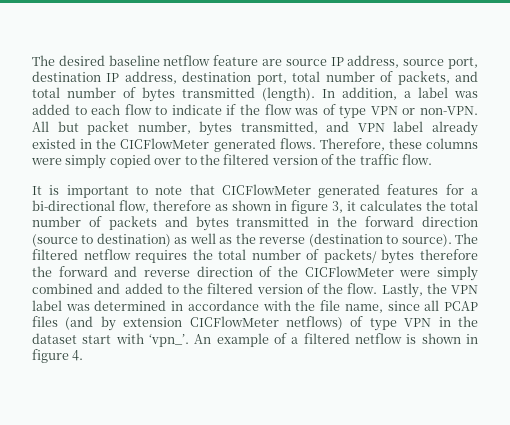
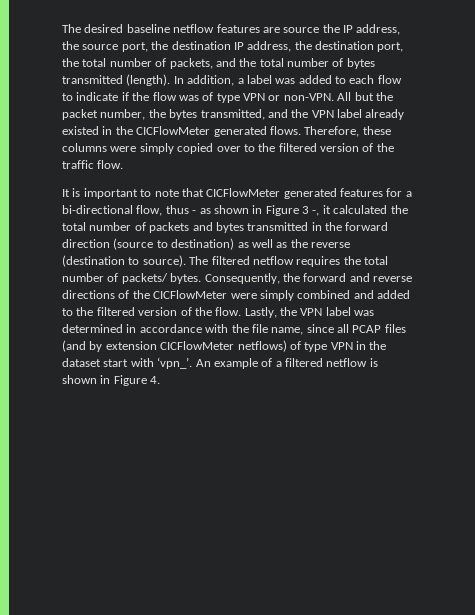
[213,55,259,66] feature -> [216,24,260,33] features
[330,55,400,68] IP address, -> [322,24,401,35] [62,41,79,50] the IP address, the
(479, 63) none -> [151,41,169,50] the
(177, 77) none -> [294,41,312,50] the
(287, 79) none -> [62,58,79,67] the
(479, 76) none -> [239,58,257,67] the
(79, 126) none -> [375,92,393,101] the
(191, 127) none -> [148,109,166,118] the
(350, 126) none -> [291,109,309,118] the
[153,200,211,211] therefore -> [165,205,197,214] thus -
[291,200,422,214] figure 3, it calculates -> [265,205,388,216] Figure 3 -, it calculated
[381,249,478,264] bytes therefore -> [170,273,280,284] bytes. Consequently,
[196,266,253,277] direction -> [62,290,115,299] directions
[32,349,69,363] figure -> [113,375,147,386] Figure

